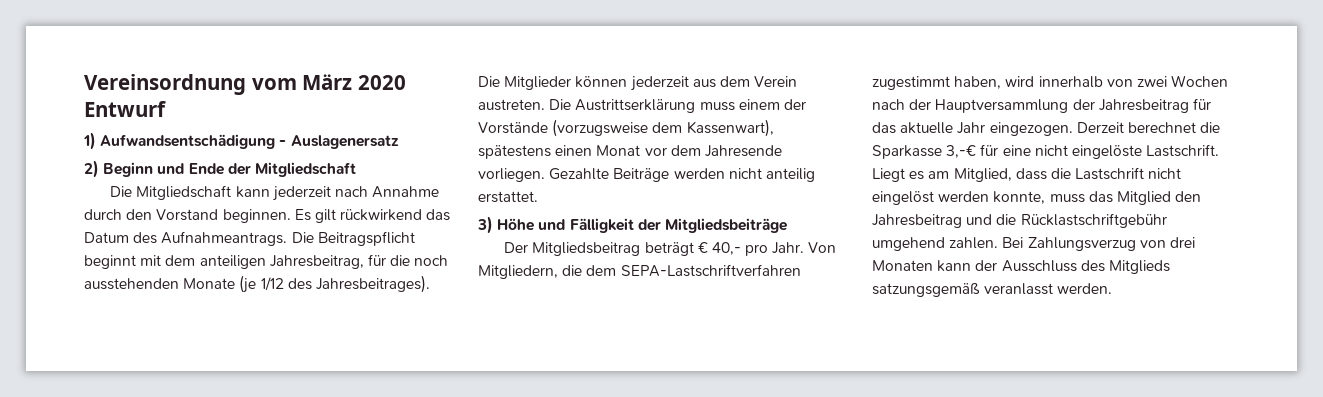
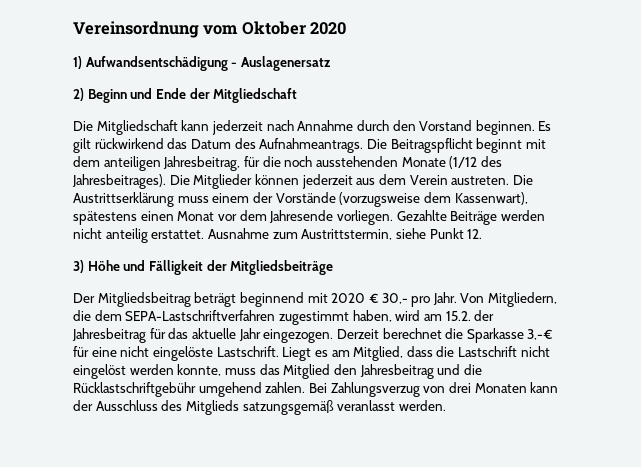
[302,74,406,90] [84,101,166,117] März 2020 Entwurf -> [241,21,347,35] Oktober 2020
[239,275,284,293] (je 1/12 -> [449,156,478,169] (1/12
(538, 197) none -> [207,228,483,240] Ausnahme zum Austrittstermin, siehe Punkt 12.
[697,242,741,255] € 40,- -> [239,292,408,307] beginnend mit 2020 € 30,-
[1038,75,1229,88] [872,99,1069,113] innerhalb von zwei Wochen nach der Hauptversammlung -> [423,311,471,321] am 15.2.

